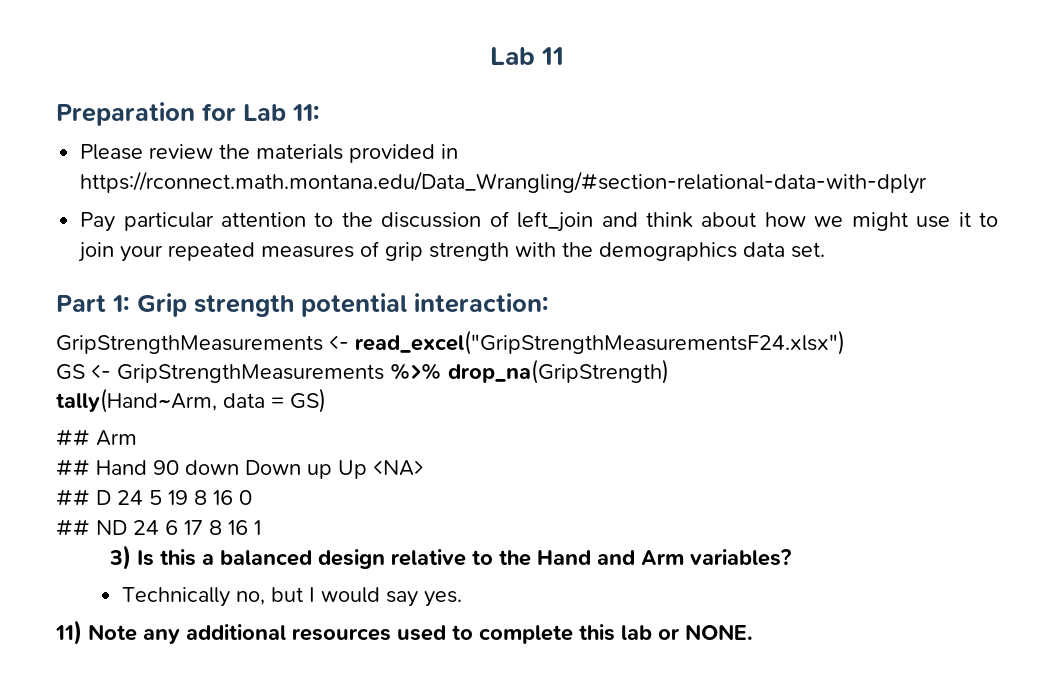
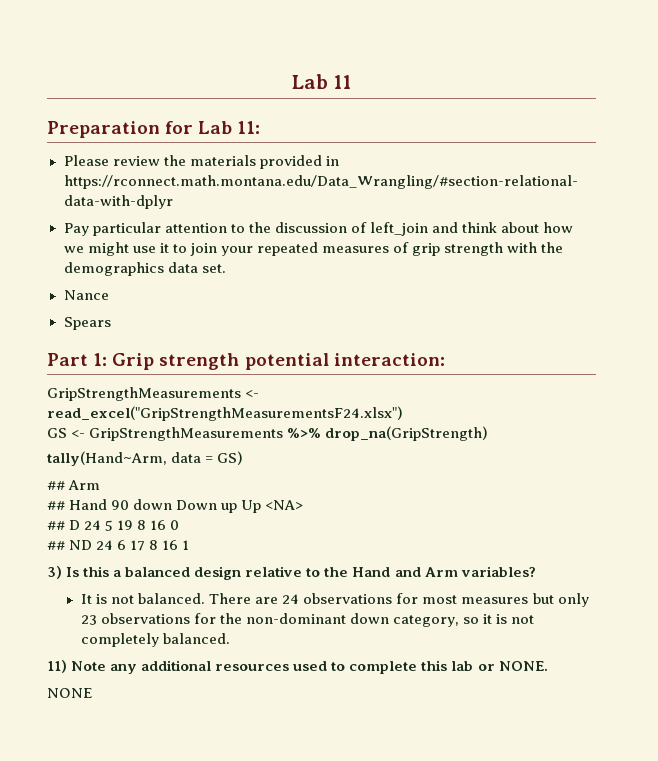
(826, 250) none -> [63,290,109,300] [63,317,111,330] // Nance // Spears
[121,587,462,607] Technically no, but I would say yes. -> [80,593,589,607] [80,613,535,627] [80,633,231,647] It is not balanced. There are 24 observations for most measures but only 23 observations for the non-dominant down category, so it is not completely balanced.
(753, 632) none -> [47,688,93,698] // NONE

